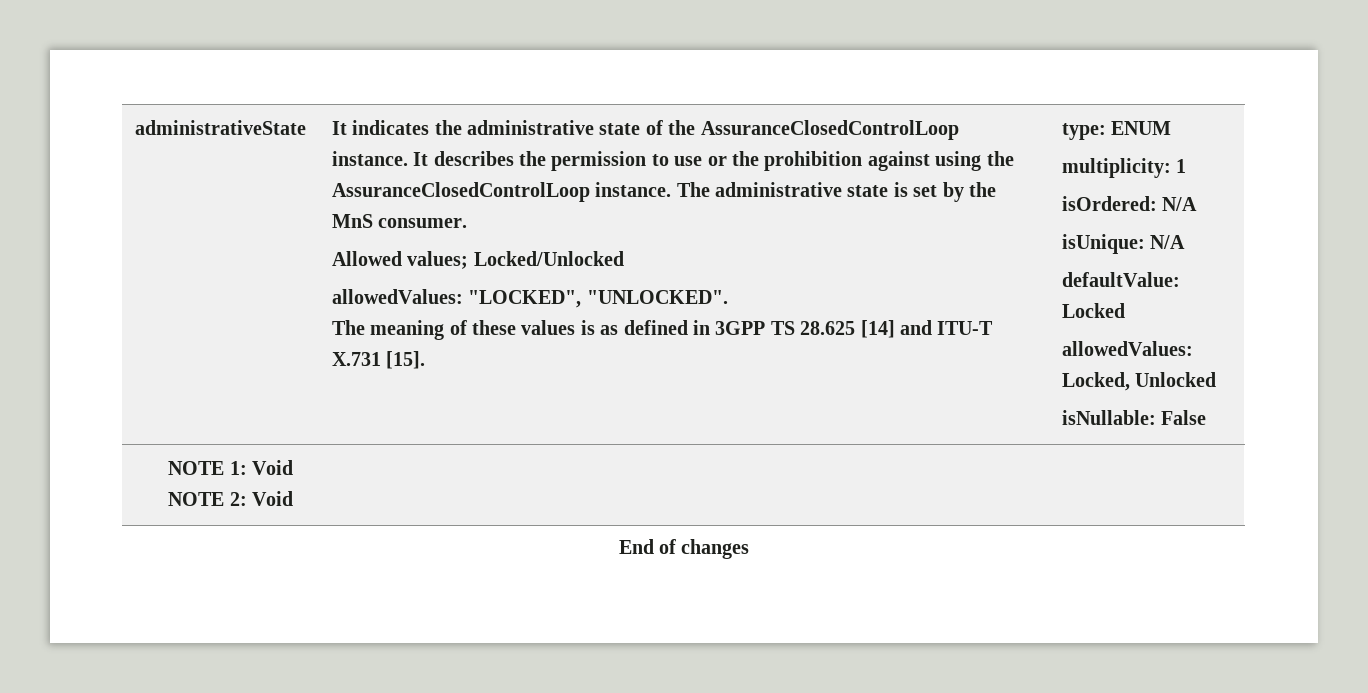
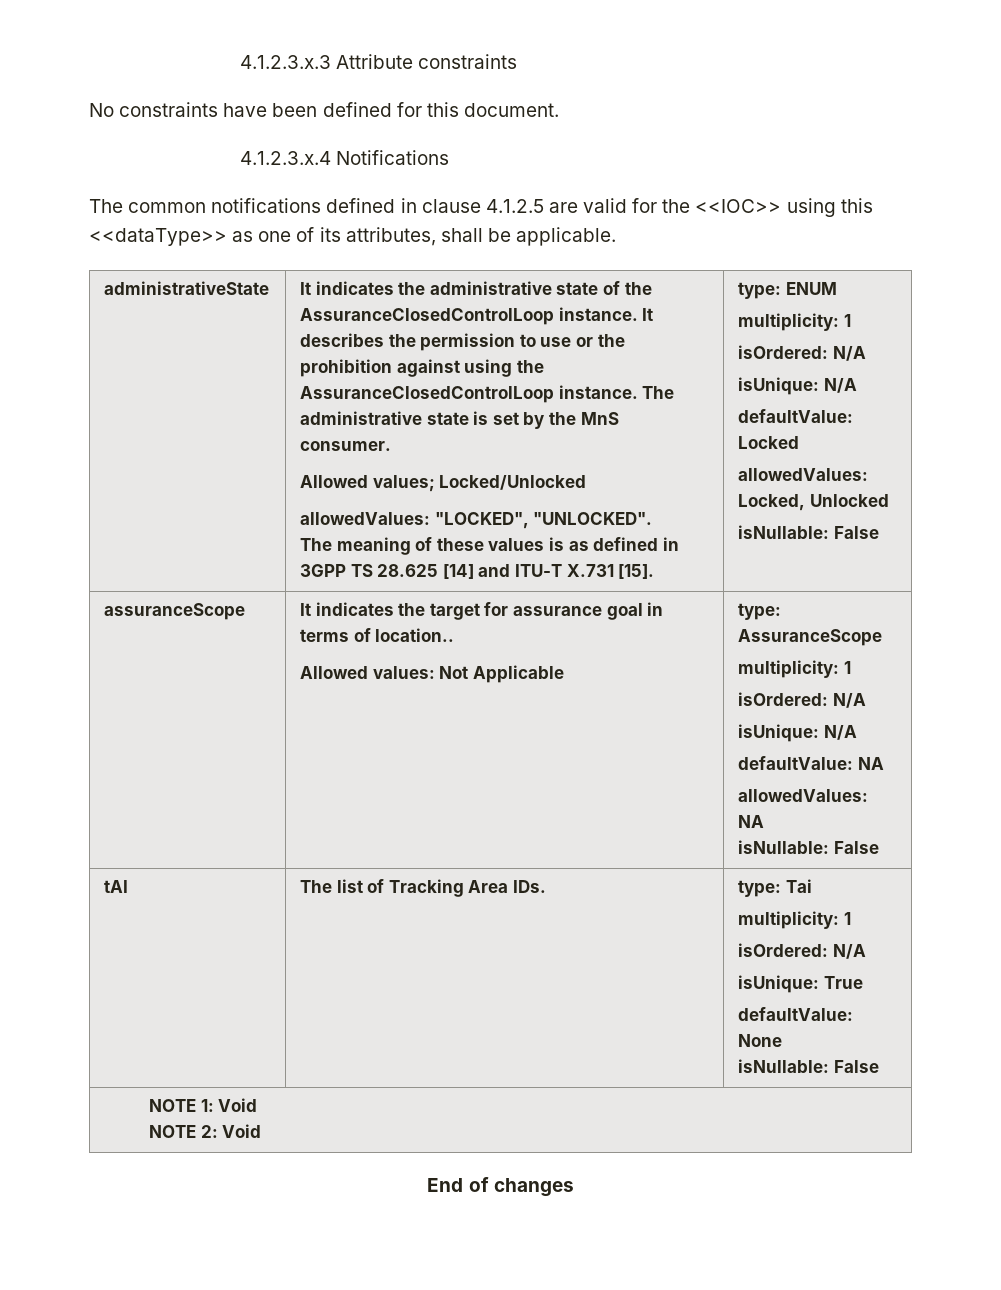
(134, 127) none -> [239,54,517,69] [89,102,559,117] [239,150,449,165] [89,198,873,217] [89,227,617,246] 4.1.2.3.x.3 Attribute constraints // No constraints have been defined for this document. // 4.1.2.3.x.4 Notifications // The common notifications defined in clause 4.1.2.5 are valid for the <<IOC>> using this <<dataType>> as one of its attributes, shall be applicable. //
(1207, 417) none -> [104,603,246,620] [300,602,664,620] [300,628,455,642] [300,665,564,683] [738,603,782,620] [738,629,883,646] [738,660,851,678] [738,692,866,708] [738,724,857,742] [738,756,884,770] [738,789,869,802] [738,815,765,828] [738,840,879,854] [104,880,129,893] [300,879,546,897] [738,879,812,897] [738,911,851,929] [738,943,866,959] [738,975,863,993] [738,1007,854,1021] [738,1034,783,1047] [738,1059,879,1073] // assuranceScope | It indicates the target for assurance goal in terms of location.. // Allowed values: Not Applicable | type: AssuranceScope // multiplicity: 1 // isOrdered: N/A // isUnique: N/A // defaultValue: NA // allowedValues: NA // isNullable: False // tAI | The list of Tracking Area IDs. | type: Tai // multiplicity: 1 // isOrdered: N/A // isUnique: True // defaultValue: None // isNullable: False

